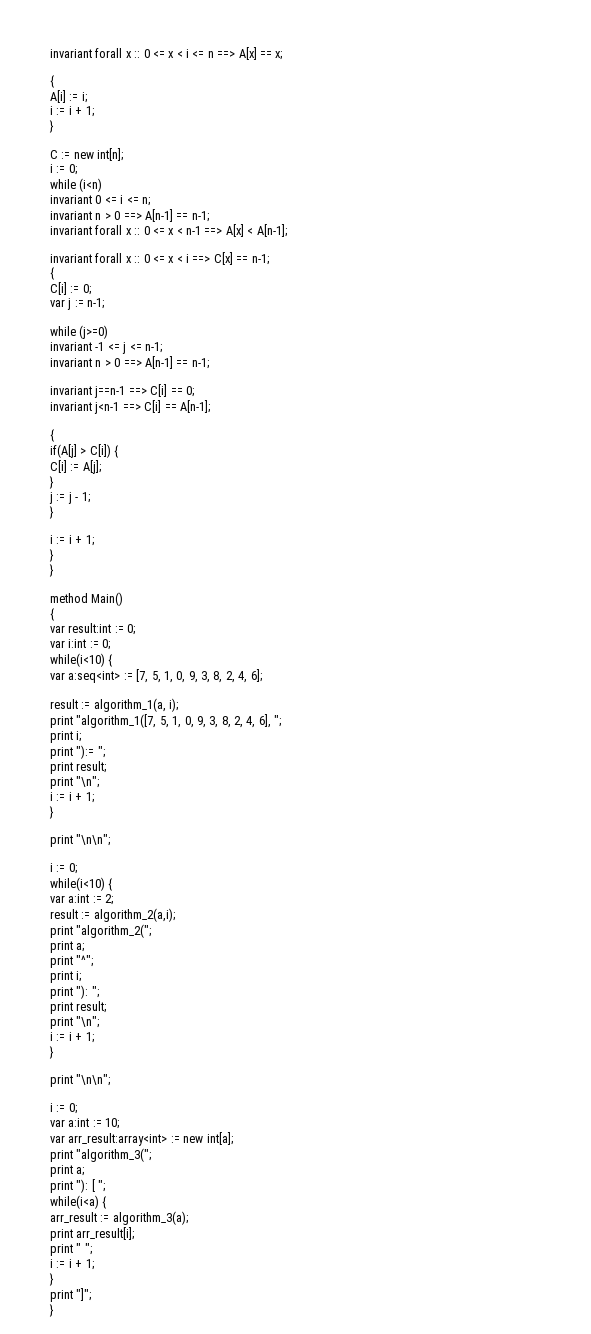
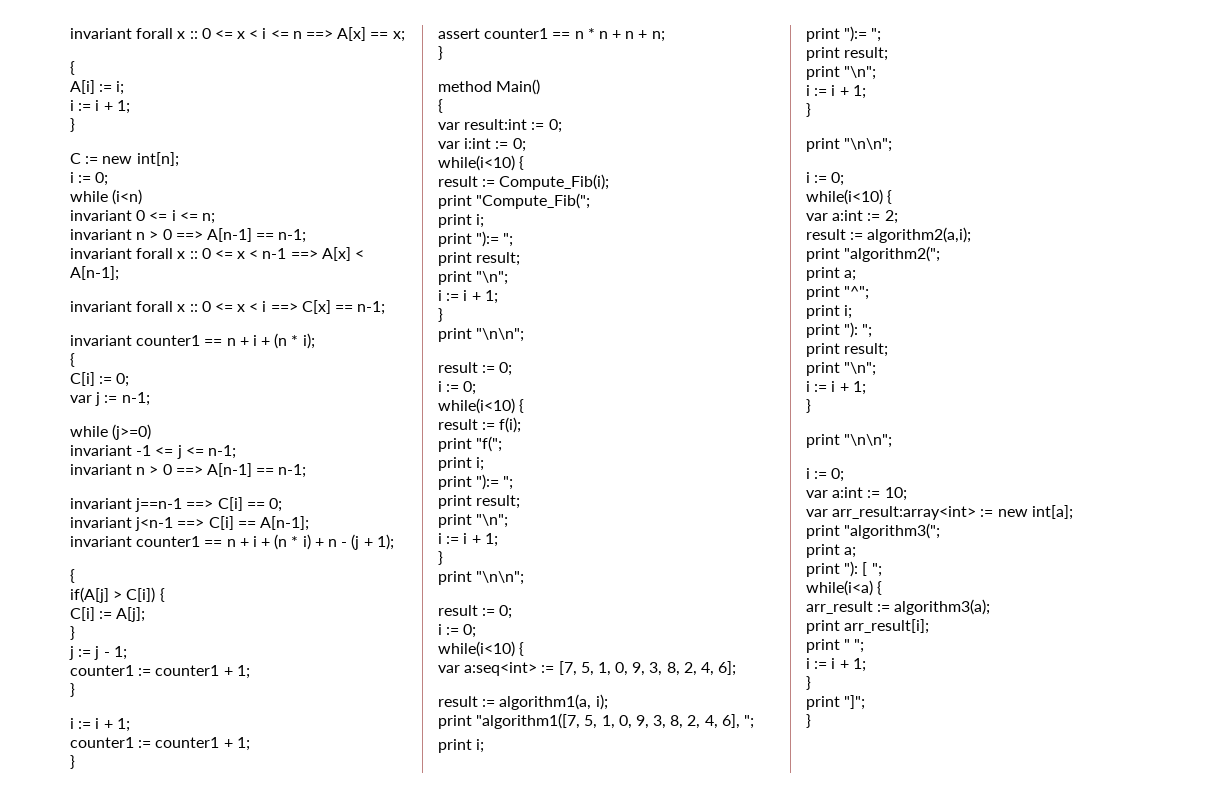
(269, 259) none -> [70,333,315,349] // invariant counter1 == n + i + (n * i);
(210, 406) none -> [70,534,394,550] // invariant counter1 == n + i + (n * i) + n - (j + 1);
(90, 497) none -> [70,665,250,679] // counter1 := counter1 + 1;
[49,549,54,562] } -> [70,737,250,751] [70,755,75,769] [438,28,665,42] counter1 := counter1 + 1; // } // assert counter1 == n * n + n + n;
(113, 660) none -> [438,174,610,190] [438,193,591,209] [438,214,485,228] [438,231,514,247] [438,252,521,266] [438,271,509,285] [438,290,498,304] [438,308,443,322] [438,328,525,342] [438,362,513,376] [438,381,477,395] [438,398,525,414] [438,417,522,433] [438,436,503,452] [438,457,485,471] [438,474,514,490] [438,495,521,509] [438,514,509,528] [438,533,498,547] [438,551,443,565] [438,571,525,585] [438,605,513,619] [438,624,477,638] [438,641,525,657] // result := Compute_Fib(i); // print "Compute_Fib("; // print i; // print "):= "; // print result; // print "\n"; // i := i + 1; // } // print "\n\n"; // result := 0; // i := 0; // while(i<10) { // result := f(i); // print "f("; // print i; // print "):= "; // print result; // print "\n"; // i := i + 1; // } // print "\n\n"; // result := 0; // i := 0; // while(i<10) {
[93,698,166,712] algorithm_1(a, -> [499,694,592,710] algorithm1(a,
[76,714,157,728] "algorithm_1([7, -> [476,713,581,729] "algorithm1([7,
[93,908,175,922] [50,924,152,938] algorithm_2(a,i); // print "algorithm_2("; -> [867,227,972,243] [806,246,941,262] algorithm2(a,i); // print "algorithm2(";
[76,1148,152,1162] "algorithm_3("; -> [844,523,941,539] "algorithm3(";
[112,1211,188,1225] algorithm_3(a); -> [894,599,991,615] algorithm3(a);

